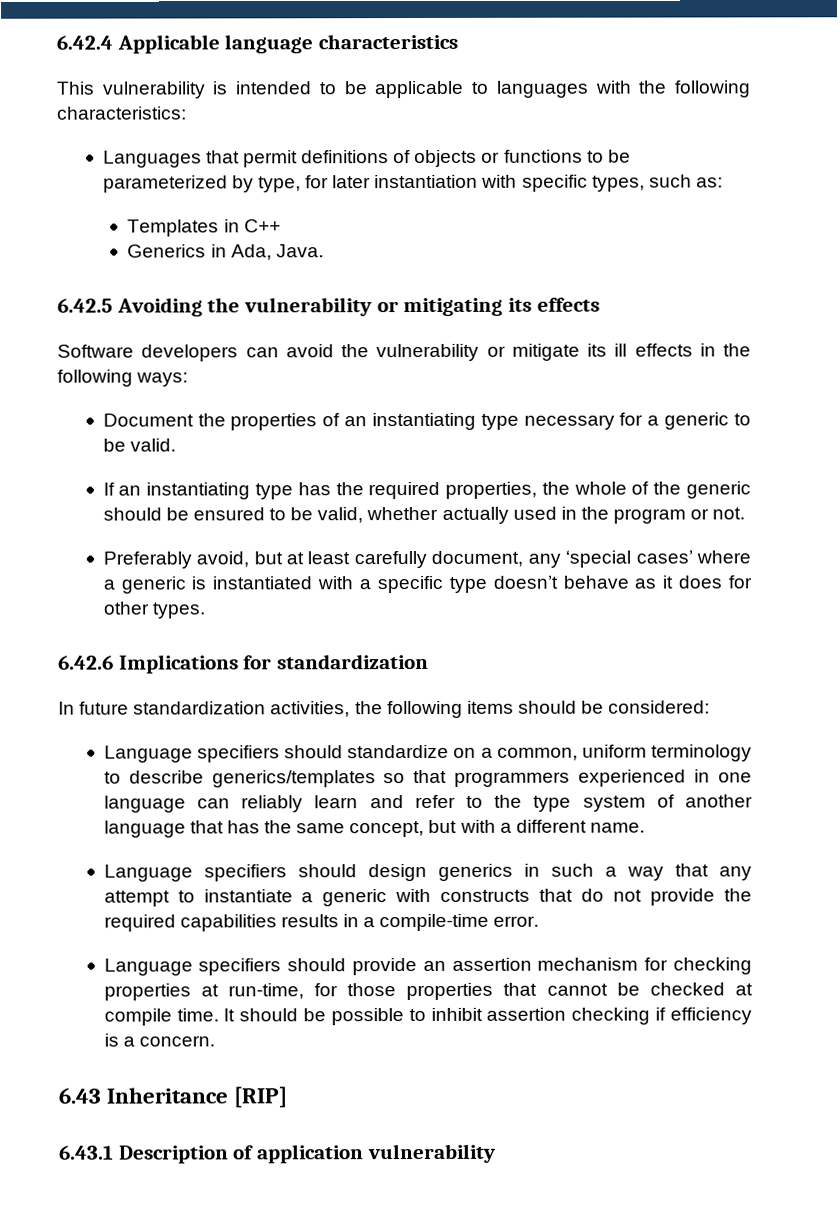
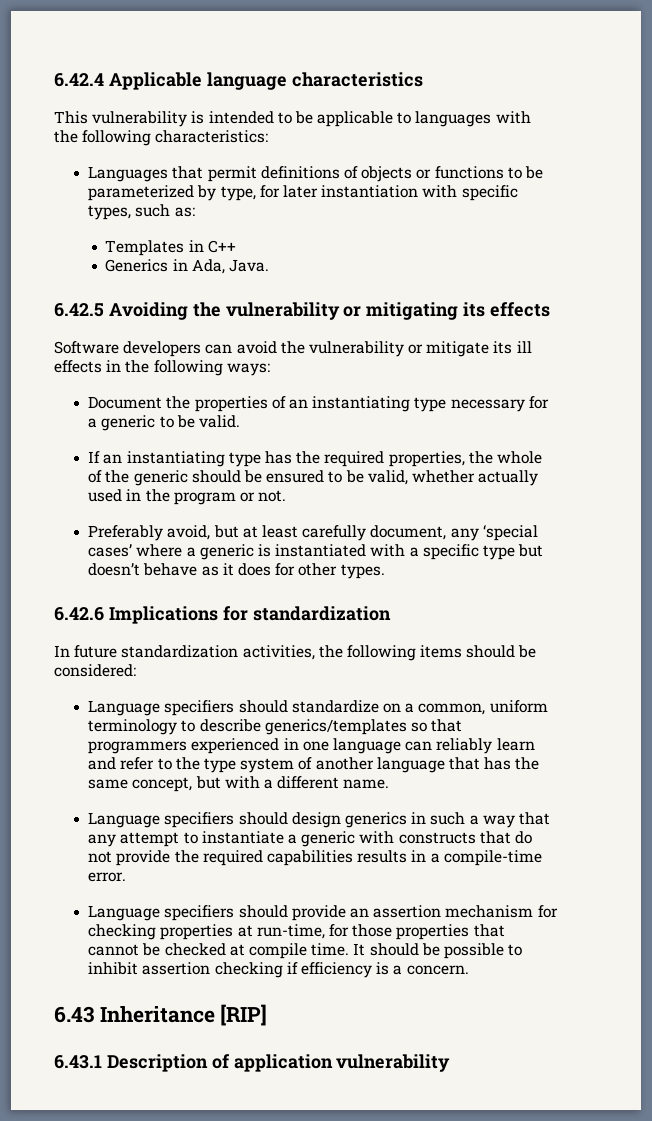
(487, 584) none -> [518,544,544,557] but

